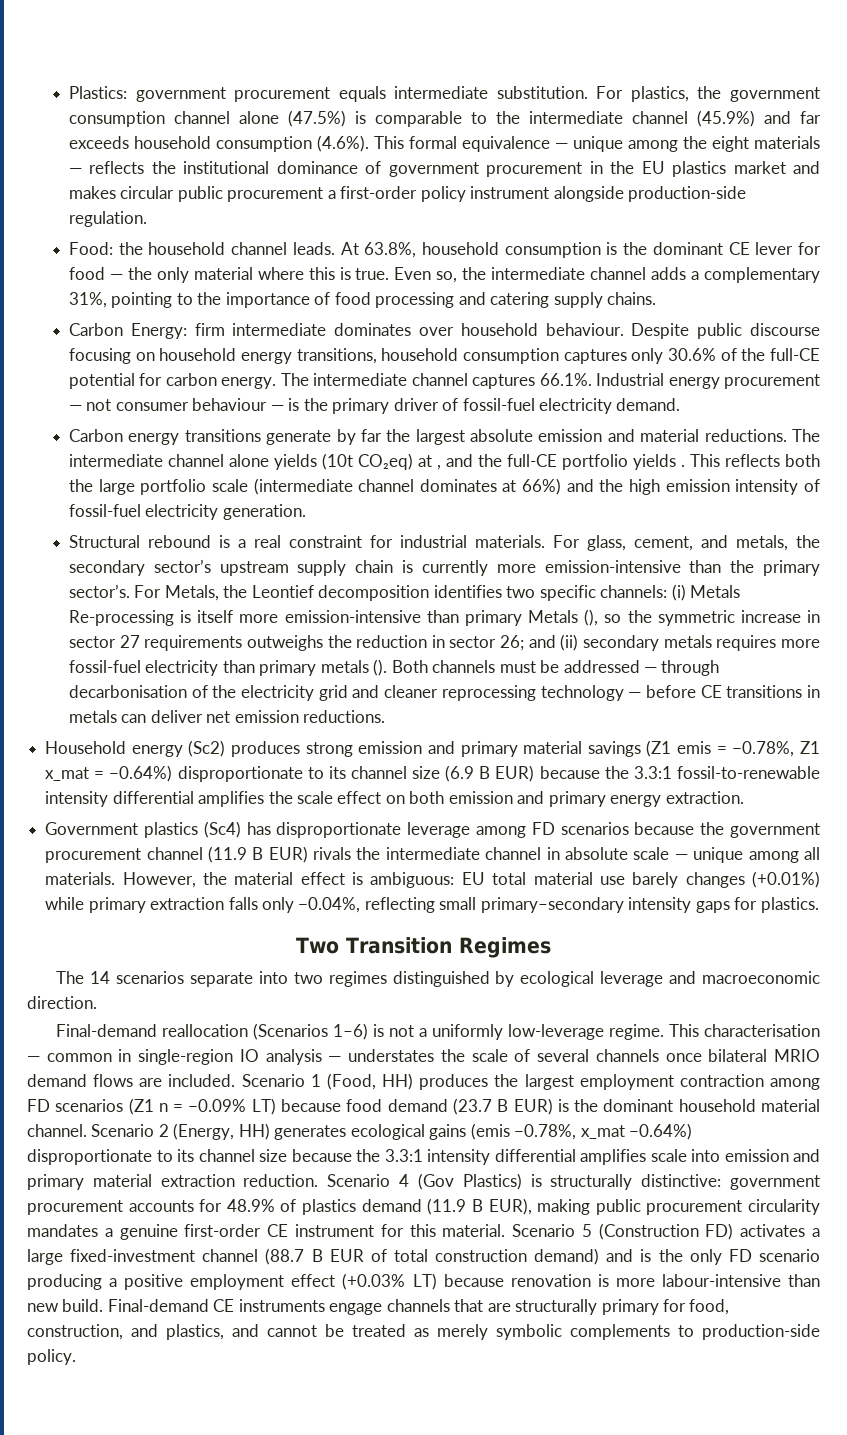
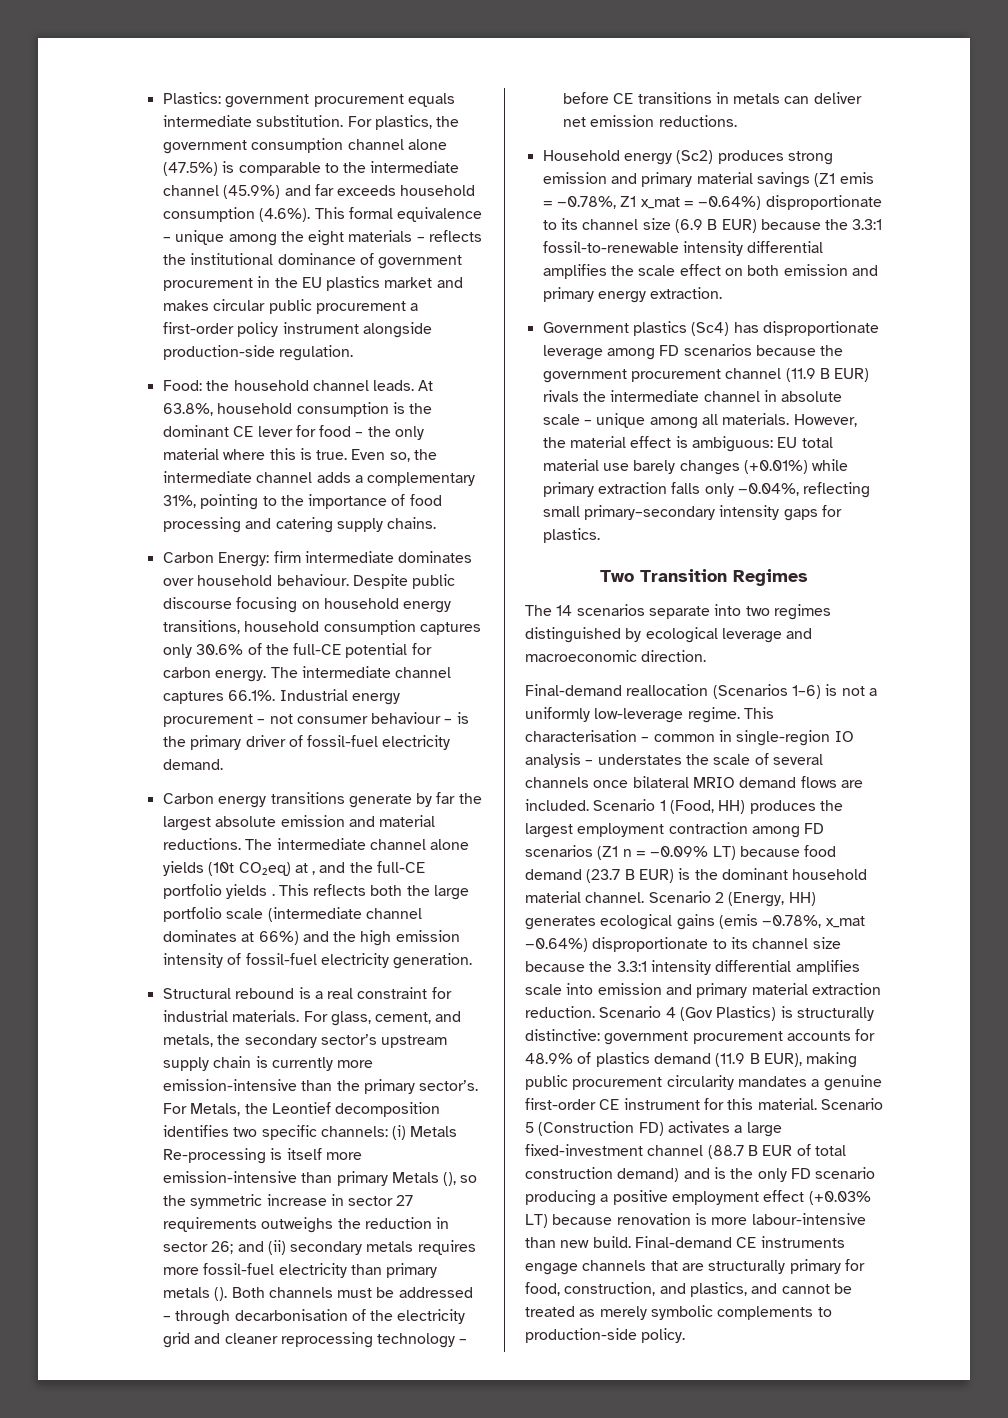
[554,143,568,149] — -> [162,237,171,242] –
[68,168,82,174] — -> [416,237,425,242] –
[109,274,123,280] — -> [355,432,364,437] –
[68,405,82,411] — -> [257,719,266,724] –
[270,405,284,411] — -> [444,719,453,724] –
[643,667,657,673] — -> [162,1316,171,1321] –
[628,692,642,698] — -> [459,1339,468,1344] –
[674,854,688,860] — -> [583,420,592,425] –
[27,1056,40,1062] — -> [641,737,650,742] –
[328,1056,342,1062] — -> [585,760,594,765] –

